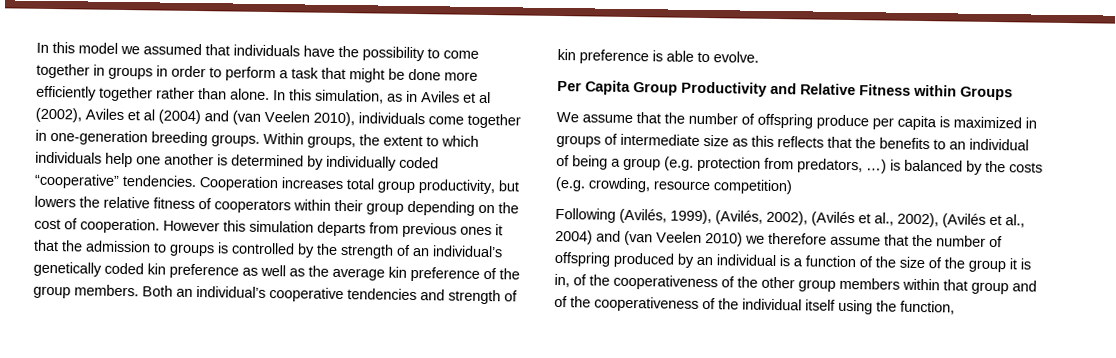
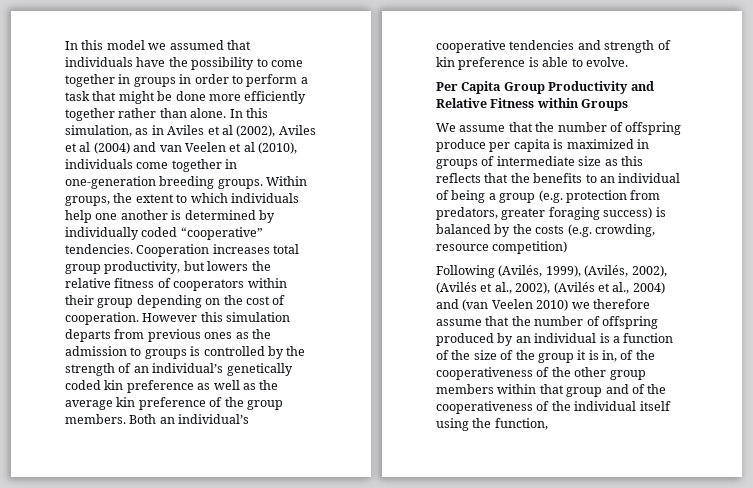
[232,110,355,127] (van Veelen 2010), -> [159,142,297,154] van Veelen et al (2010),
[495,224,503,236] [33,239,59,252] it that -> [235,332,249,339] as
[866,159,887,174] …) -> [501,207,653,220] greater foraging success)

